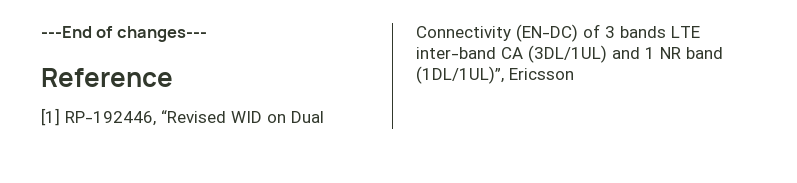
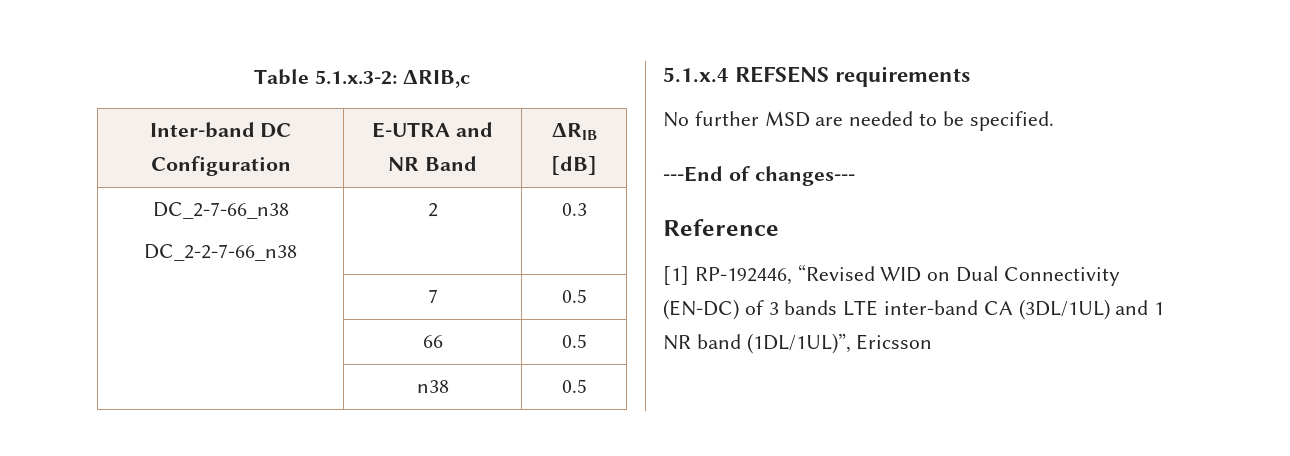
(41, 32) none -> [254,69,470,88] [149,122,292,138] [150,156,291,176] [372,122,493,138] [388,156,477,171] [551,123,597,140] [551,156,597,175] [152,202,289,219] [144,244,297,261] [427,203,438,217] [561,203,587,216] [427,289,438,303] [561,289,587,303] [422,335,443,348] [561,334,587,348] [416,380,449,393] [561,379,587,393] [663,66,971,87] [663,111,1054,131] Table 5.1.x.3-2: ΔRIB,c // Inter-band DC Configuration | E-UTRA and NR Band | ΔRIB [dB] // DC_2-7-66_n38 // DC_2-2-7-66_n38 | 2 | 0.3 // | 7 | 0.5 // | 66 | 0.5 // | n38 | 0.5 // 5.1.x.4 REFSENS requirements // No further MSD are needed to be specified. //

